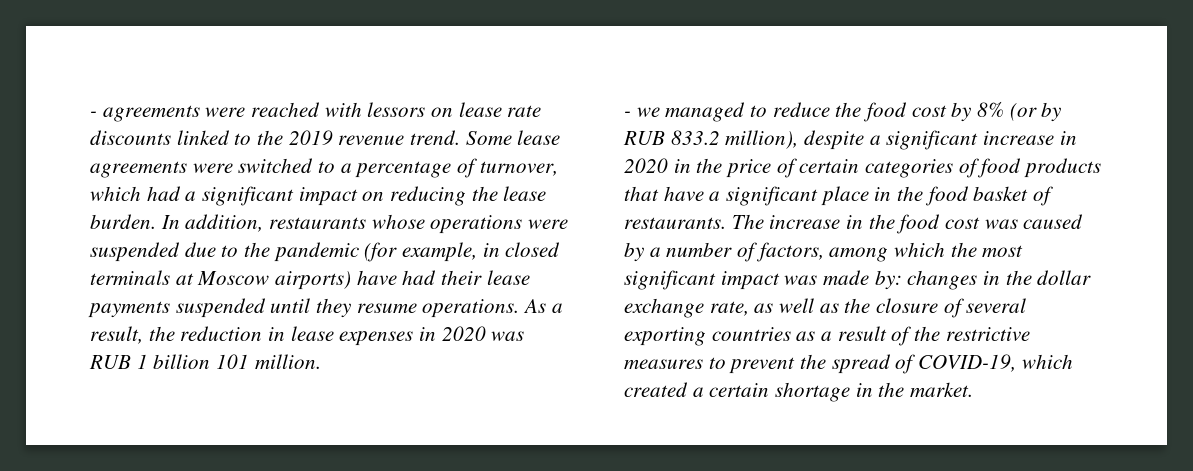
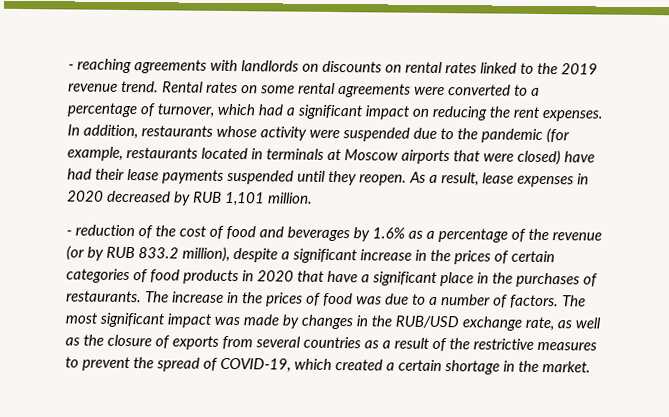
[90,102,542,122] [90,130,171,145] - agreements were reached with lessors on lease rate discounts -> [68,58,477,74] - reaching agreements with landlords on discounts on rental rates
[465,130,561,145] [90,158,314,178] Some lease agreements were switched -> [162,81,511,98] Rental rates on some rental agreements were converted
[503,186,547,201] [90,214,156,229] lease burden. -> [513,106,603,122] rent expenses.
[430,215,523,234] operations -> [260,126,307,141] activity
[482,242,561,257] [90,270,352,290] in closed terminals at Moscow airports) -> [126,147,561,166] restaurants located in terminals at Moscow airports that were closed)
[356,299,520,318] resume operations. -> [359,174,407,186] reopen.
[148,326,286,341] the reduction in -> (479, 179) none
[491,331,525,341] [89,354,321,369] [624,101,1005,122] was RUB 1 billion 101 million. // - we managed to reduce the food cost by 8% -> [107,190,313,207] [66,224,602,243] decreased by RUB 1,101 million. // - reduction of the cost of food and beverages by 1.6% as a percentage of the revenue
[624,158,772,178] 2020 in the price -> [430,249,491,265] the prices
(1102, 168) none -> [242,270,294,282] in 2020
[924,186,1029,206] food basket -> [516,272,580,288] purchases
[896,214,1084,234] [624,242,977,262] food cost was caused by a number of factors, among which the -> [266,292,586,309] prices of food was due to a number of factors. The
[874,270,902,290] by: -> [282,314,299,329] by
[1037,270,1092,285] dollar -> [395,315,459,329] RUB/USD
[966,298,1027,313] [624,327,706,346] several exporting -> [172,335,301,350] exports from several

